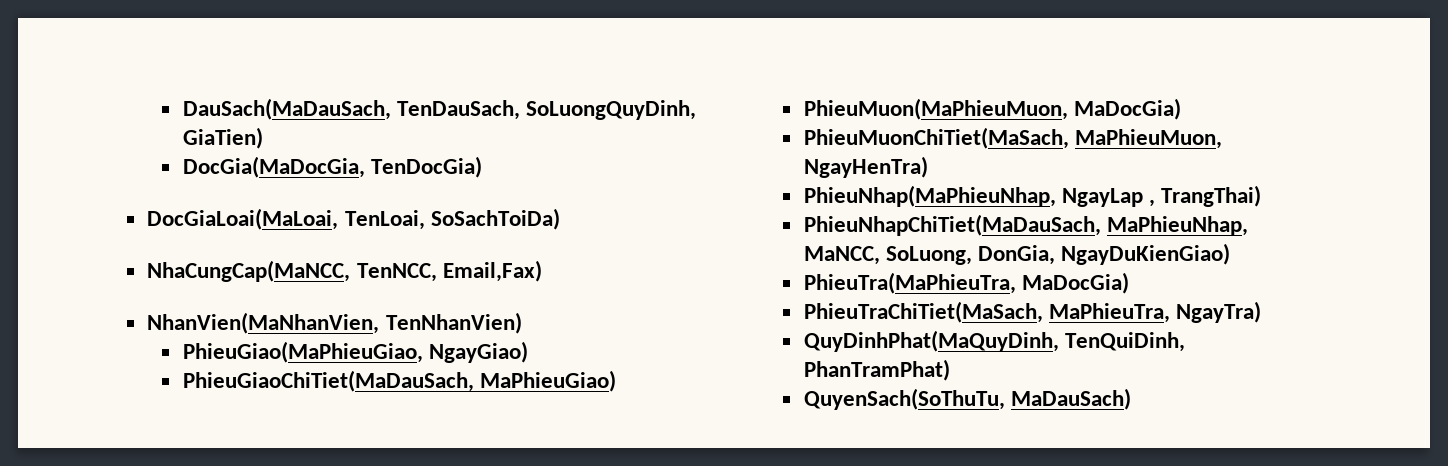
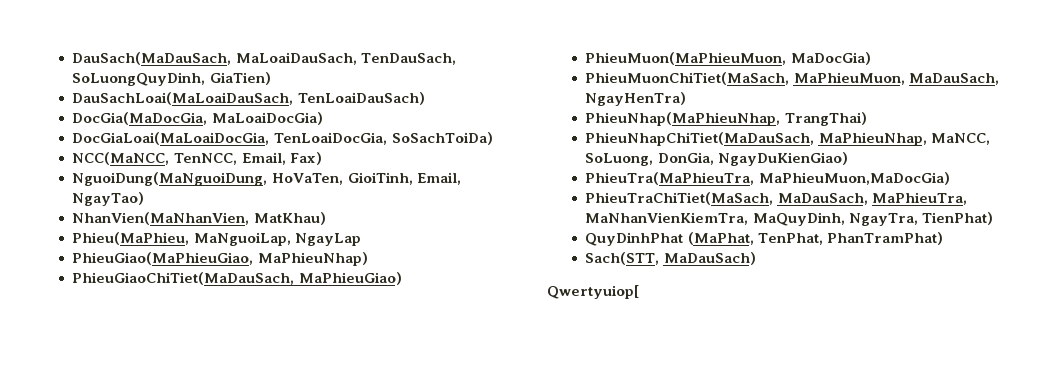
(391, 109) none -> [235,52,357,65] MaLoaiDauSach,
(263, 138) none -> [72,92,426,105] // DauSachLoai(MaLoaiDauSach, TenLoaiDauSach)
[371,156,483,178] [147,208,560,230] [147,260,542,282] [147,312,522,334] TenDocGia) // DocGiaLoai(MaLoai, TenLoai, SoSachToiDa) // NhaCungCap(MaNCC, TenNCC, Email,Fax) // NhanVien(MaNhanVien, TenNhanVien) -> [211,112,323,125] [72,132,493,145] [72,152,322,165] [72,172,461,186] [72,192,145,206] [72,212,326,225] [72,232,361,246] MaLoaiDocGia) // DocGiaLoai(MaLoaiDocGia, TenLoaiDocGia, SoSachToiDa) // NCC(MaNCC, TenNCC, Email, Fax) // NguoiDung(MaNguoiDung, HoVaTen, GioiTinh, Email, NgayTao) // NhanVien(MaNhanVien, MatKhau) // Phieu(MaPhieu, MaNguoiLap, NgayLap
[429,341,529,363] NgayGiao) -> [257,252,368,266] MaPhieuNhap)
(1223, 139) none -> [908,73,999,85] MaDauSach,
[1062,188,1156,207] NgayLap , -> (781, 119) none
[1022,272,1130,294] MaDocGia) -> [758,172,950,185] MaPhieuMuon,MaDocGia)
[1049,301,1262,323] [803,330,1186,352] MaPhieuTra, NgayTra) // QuyDinhPhat(MaQuyDinh, TenQuiDinh, -> [777,192,967,205] [585,212,993,226] [585,232,823,246] MaDauSach, MaPhieuTra, MaNhanVienKiemTra, MaQuyDinh, NgayTra, TienPhat) // QuyDinhPhat (MaPhat, TenPhat,
[803,388,1005,410] QuyenSach(SoThuTu, -> [585,252,660,265] Sach(STT,
(1132, 399) none -> [547,285,639,299] // Qwertyuiop[

